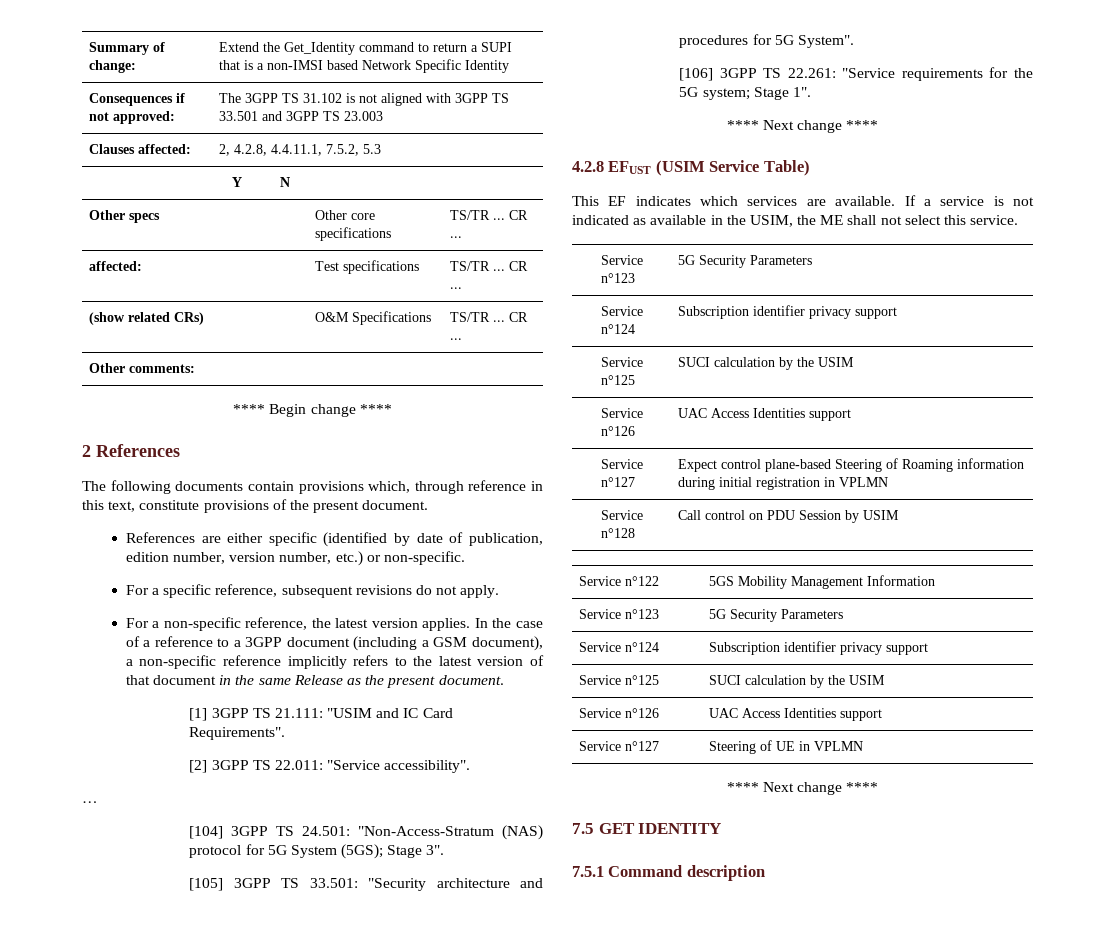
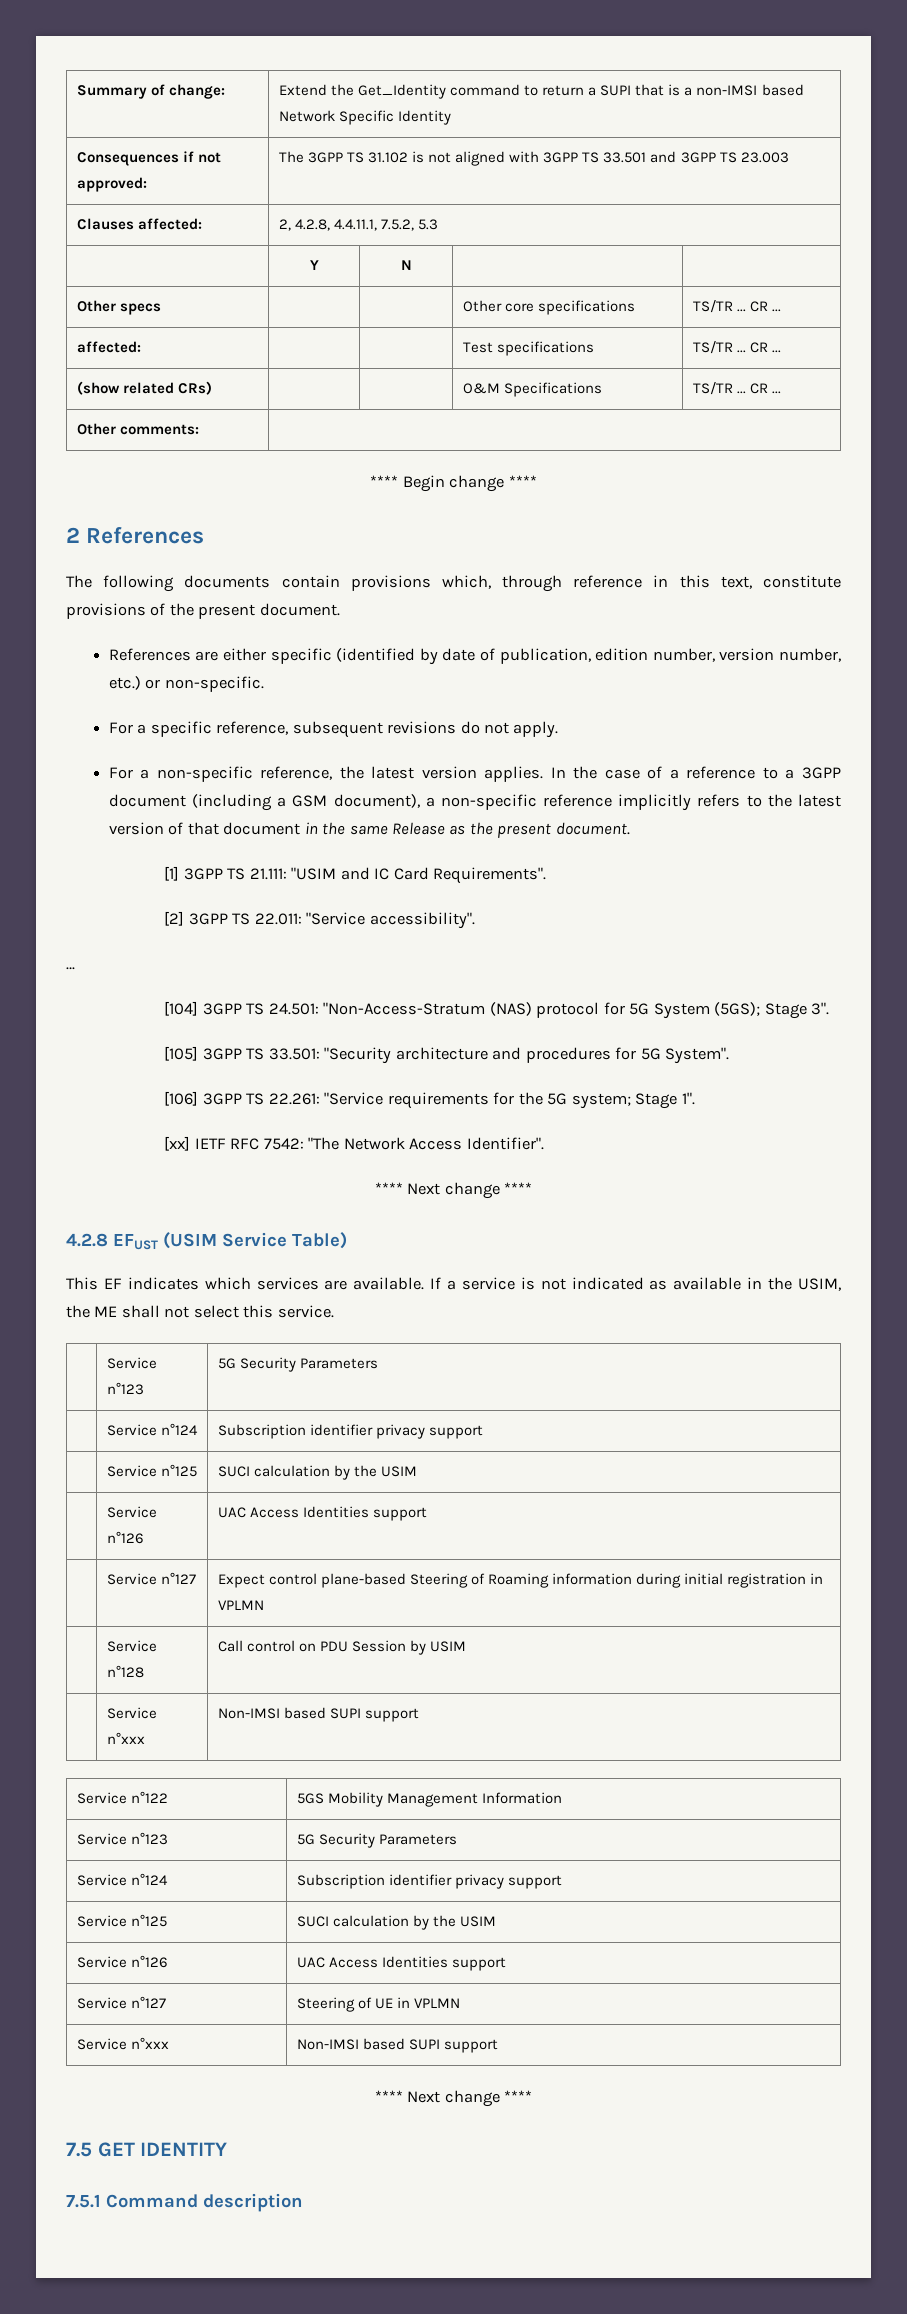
(811, 92) none -> [164,1136,544,1151] // [xx] IETF RFC 7542: "The Network Access Identifier".
(900, 515) none -> [106,1707,157,1719] [106,1732,145,1744] [217,1707,420,1722] // | Service n°xxx | Non-IMSI based SUPI support
(864, 746) none -> [76,2037,169,2050] [296,2038,499,2053] // Service n°xxx | Non-IMSI based SUPI support

